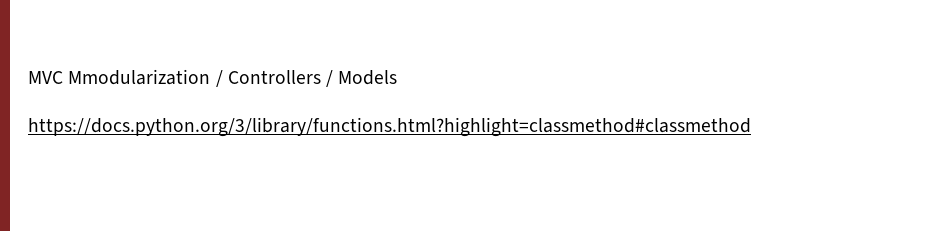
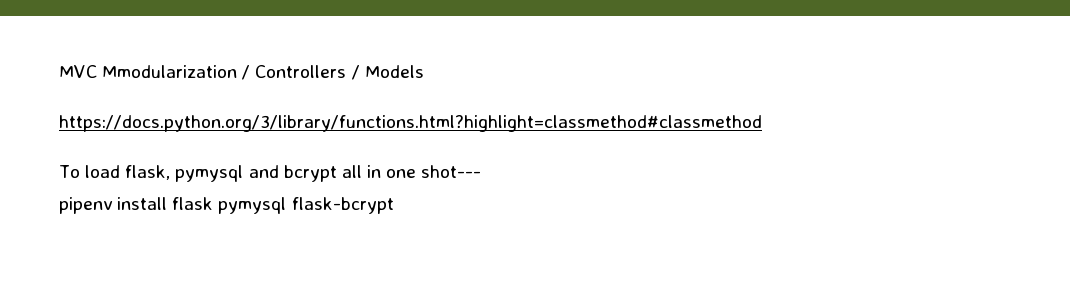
(751, 127) none -> [59,165,482,182] [59,197,394,214] // To load flask, pymysql and bcrypt all in one shot--- // pipenv install flask pymysql flask-bcrypt

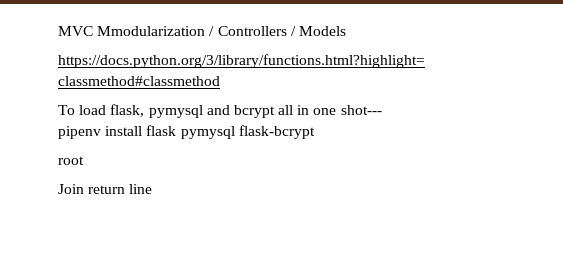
(394, 205) none -> [58,156,84,165] [58,184,153,194] // root // Join return line

